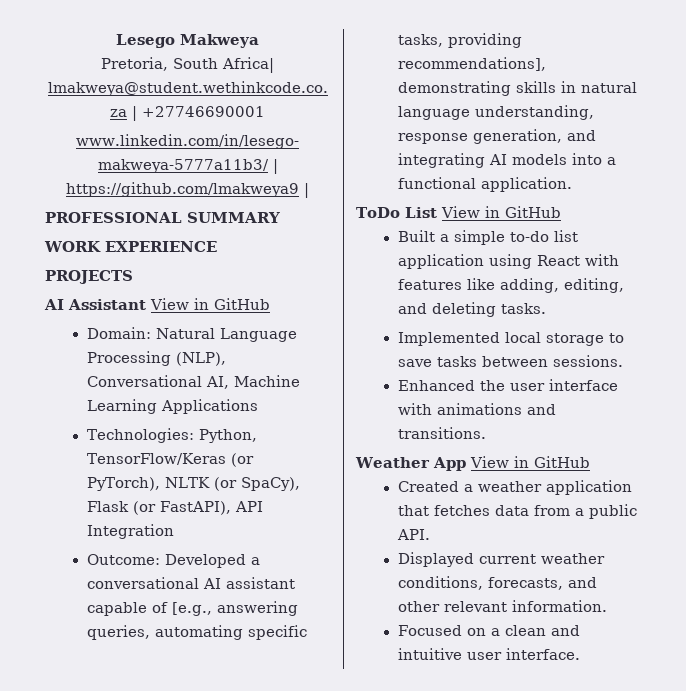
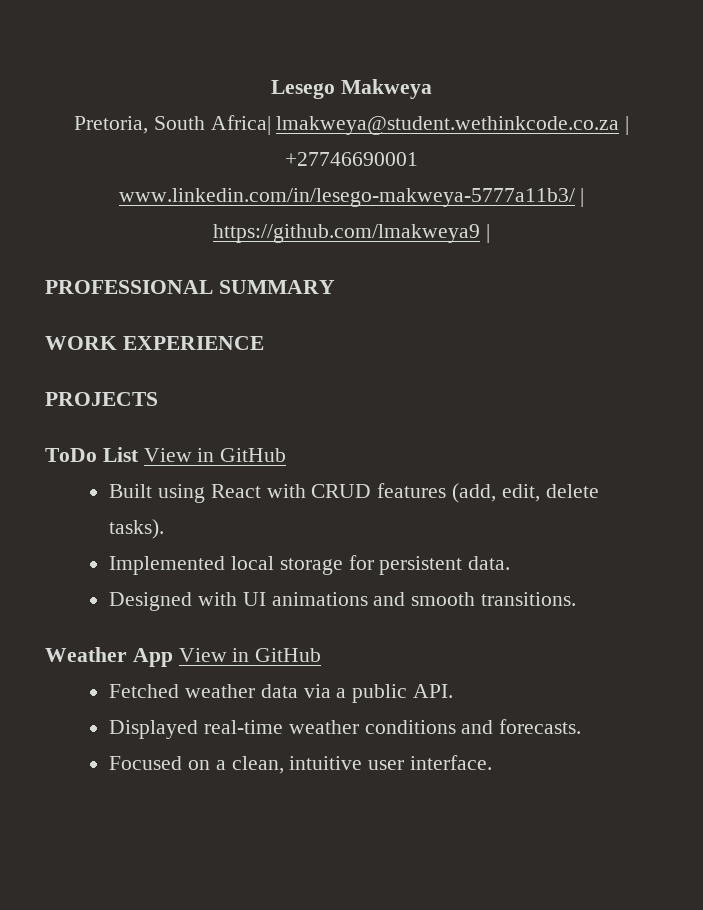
[44,298,270,310] [86,327,297,342] [86,351,226,366] [86,375,300,389] [86,399,258,414] [86,428,257,443] [86,453,254,467] [86,477,300,491] [86,501,263,515] [86,524,174,539] [86,554,260,568] [86,577,295,589] [86,601,298,616] [86,625,307,640] [397,33,522,48] [397,57,546,71] [397,81,637,96] [397,105,594,120] [397,129,596,144] [397,153,616,168] [397,177,572,192] // AI Assistant View in GitHub // Domain: Natural Language Processing (NLP), Conversational AI, Machine Learning Applications // Technologies: Python, TensorFlow/Keras (or PyTorch), NLTK (or SpaCy), Flask (or FastAPI), API Integration // Outcome: Developed a conversational AI assistant capable of [e.g., answering queries, automating specific tasks, providing recommendations], demonstrating skills in natural language understanding, response generation, and integrating AI models into a functional application. -> (158, 399) none
[439,230,578,245] [397,254,619,269] [397,278,624,293] [397,302,546,317] [397,332,624,346] [397,355,623,367] [397,379,618,391] [397,403,432,415] a simple to-do list application using React with features like adding, editing, and deleting tasks. // Implemented local storage to save tasks between sessions. // Enhanced the user interface with -> [157,483,599,503] [109,519,165,539] [109,555,511,575] [109,592,266,611] using React with CRUD features (add, edit, delete tasks). // Implemented local storage for persistent data. // Designed with UI
(556, 409) none -> [411,592,476,606] smooth
[397,480,632,495] [397,504,637,519] [396,529,430,540] [397,552,605,567] [397,576,597,590] [397,600,607,612] Created a weather application that fetches data from a public API. // Displayed current weather conditions, forecasts, and other relevant information. -> [109,684,453,703] [109,719,582,739] Fetched weather data via a public API. // Displayed real-time weather conditions and forecasts.
[504,625,580,636] clean and -> [231,756,284,774] clean,

